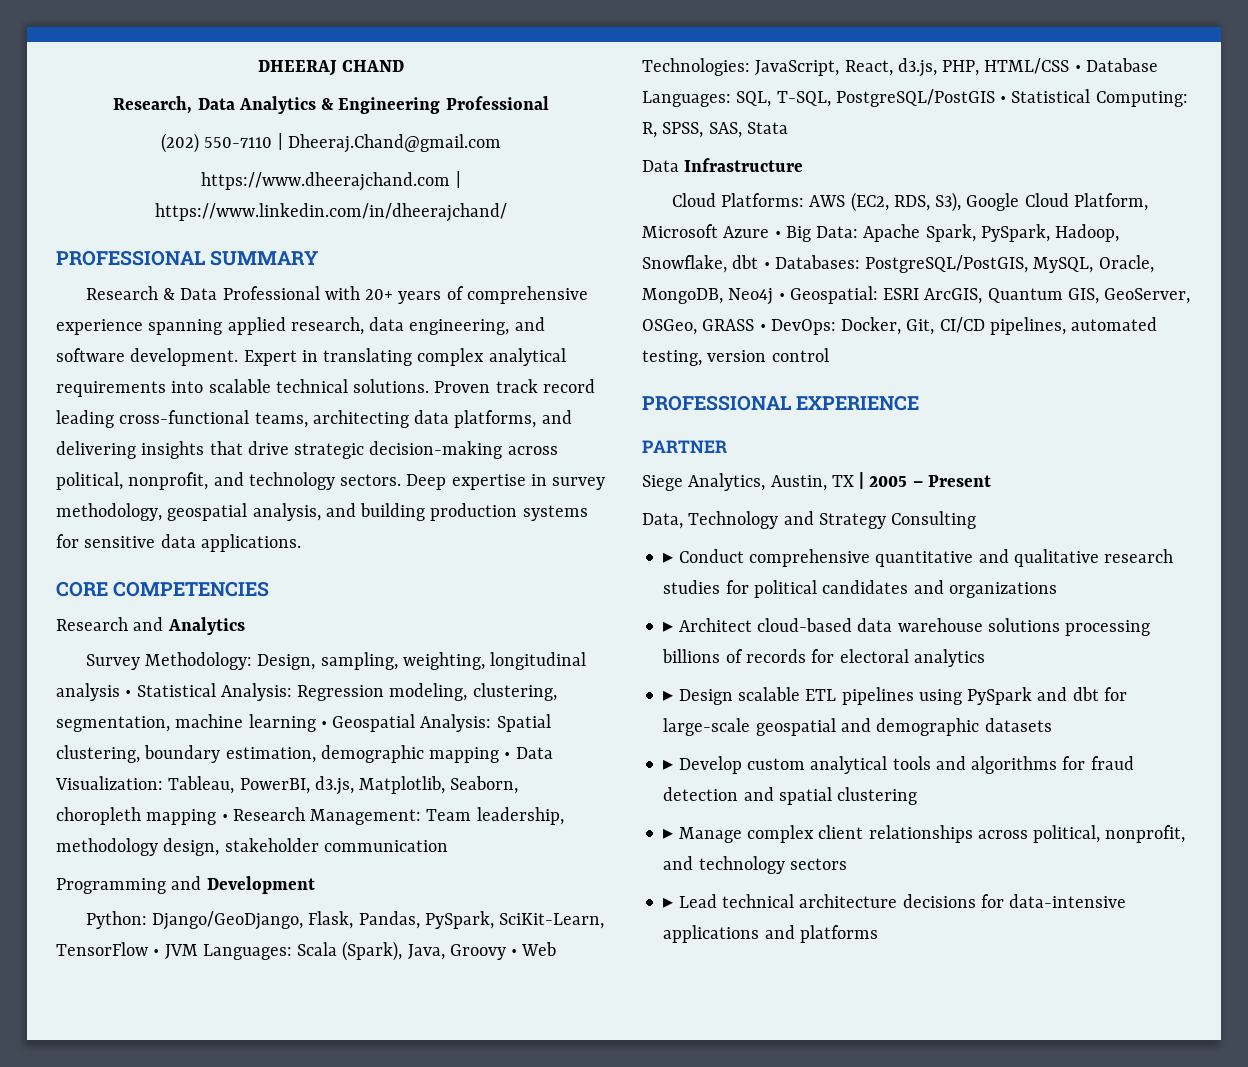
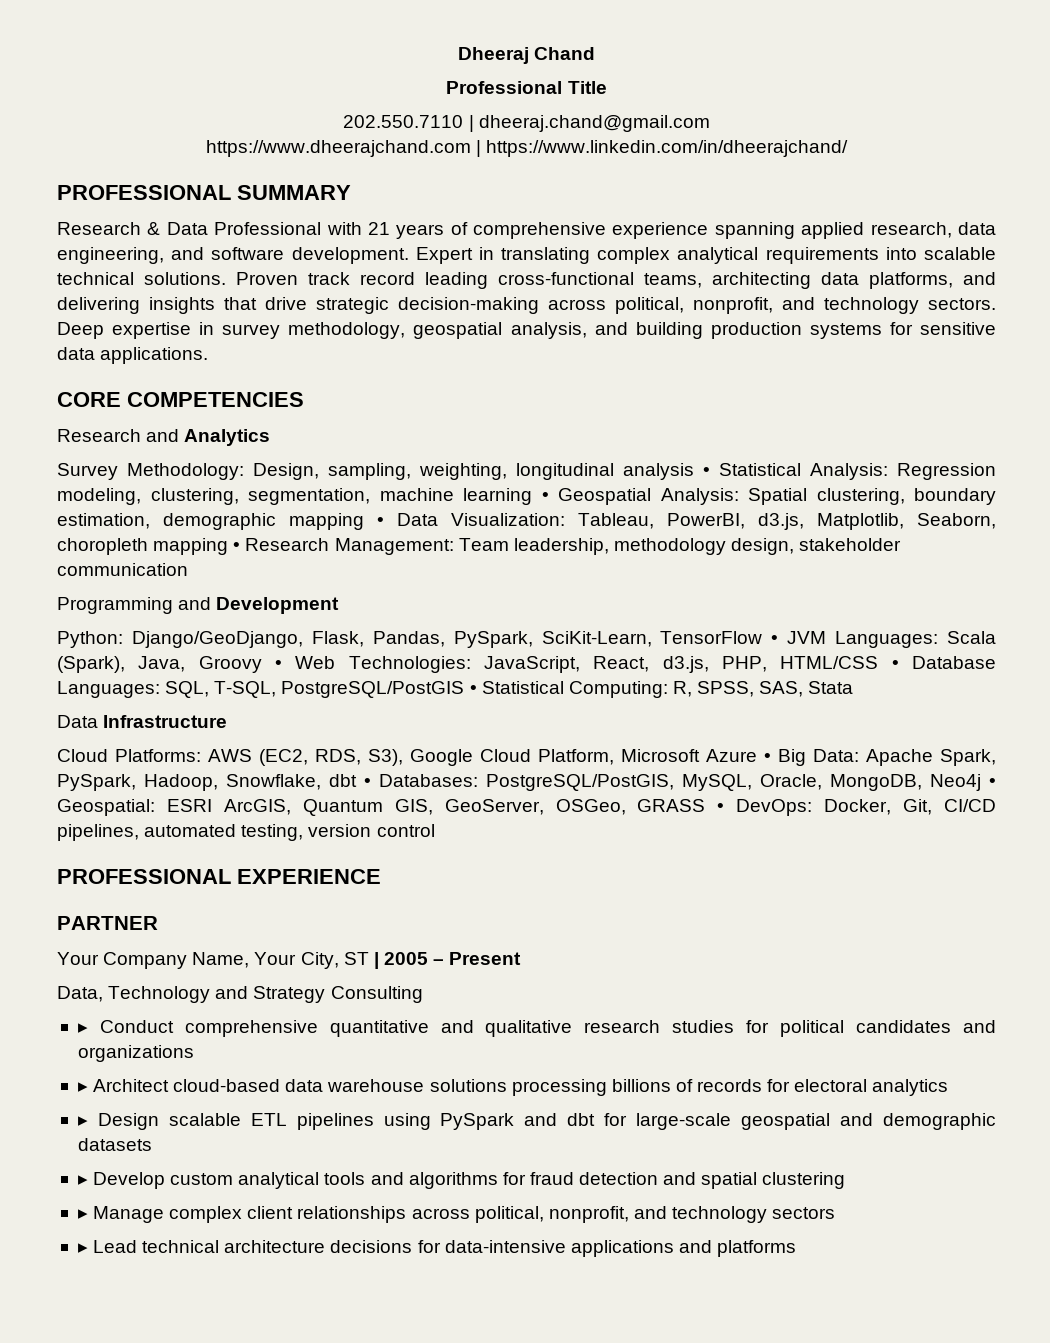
[257,60,405,76] [113,96,549,114] [161,133,501,153] DHEERAJ CHAND // Research, Data Analytics & Engineering Professional // (202) 550-7110 | Dheeraj.Chand@gmail.com -> [457,47,596,64] [446,81,607,94] [343,115,710,132] Dheeraj Chand // Professional Title // 202.550.7110 | dheeraj.chand@gmail.com
[365,289,394,300] 20+ -> [367,222,390,235] 21
[642,473,854,491] Siege Analytics, Austin, TX -> [57,952,369,969] Your Company Name, Your City, ST

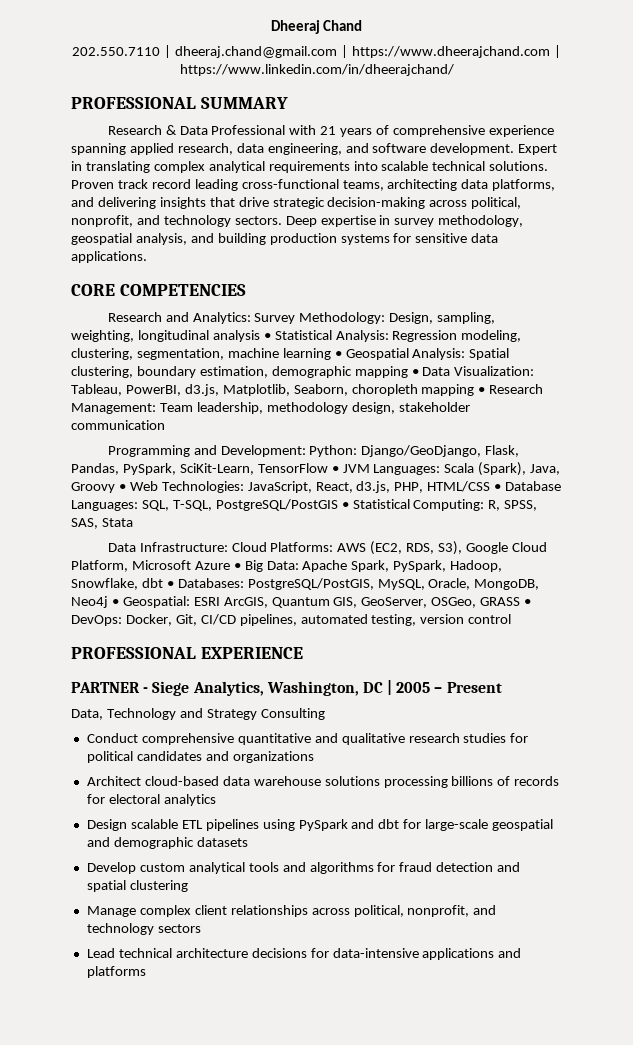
[446,81,607,94] // Professional Title -> (363, 25) none
(710, 123) // -> [340,45,348,58] |
[184,429,271,446] Analytics // -> [192,312,251,324] Analytics:
[216,597,340,614] Development // -> [220,445,306,457] Development:
[103,715,228,728] Infrastructure // -> [139,542,228,552] Infrastructure:
[57,952,369,969] // Your Company Name, Your City, ST -> [143,681,383,696] - Siege Analytics, Washington, DC
[77,1023,88,1033] ▸ -> (325, 714) none
[77,1082,88,1092] ▸ -> (314, 757) none
[77,1116,88,1126] ▸ -> (216, 800) none
[77,1175,88,1185] ▸ -> (248, 842) none
[77,1209,88,1219] ▸ -> (188, 886) none
[77,1243,88,1253] ▸ -> (201, 928) none

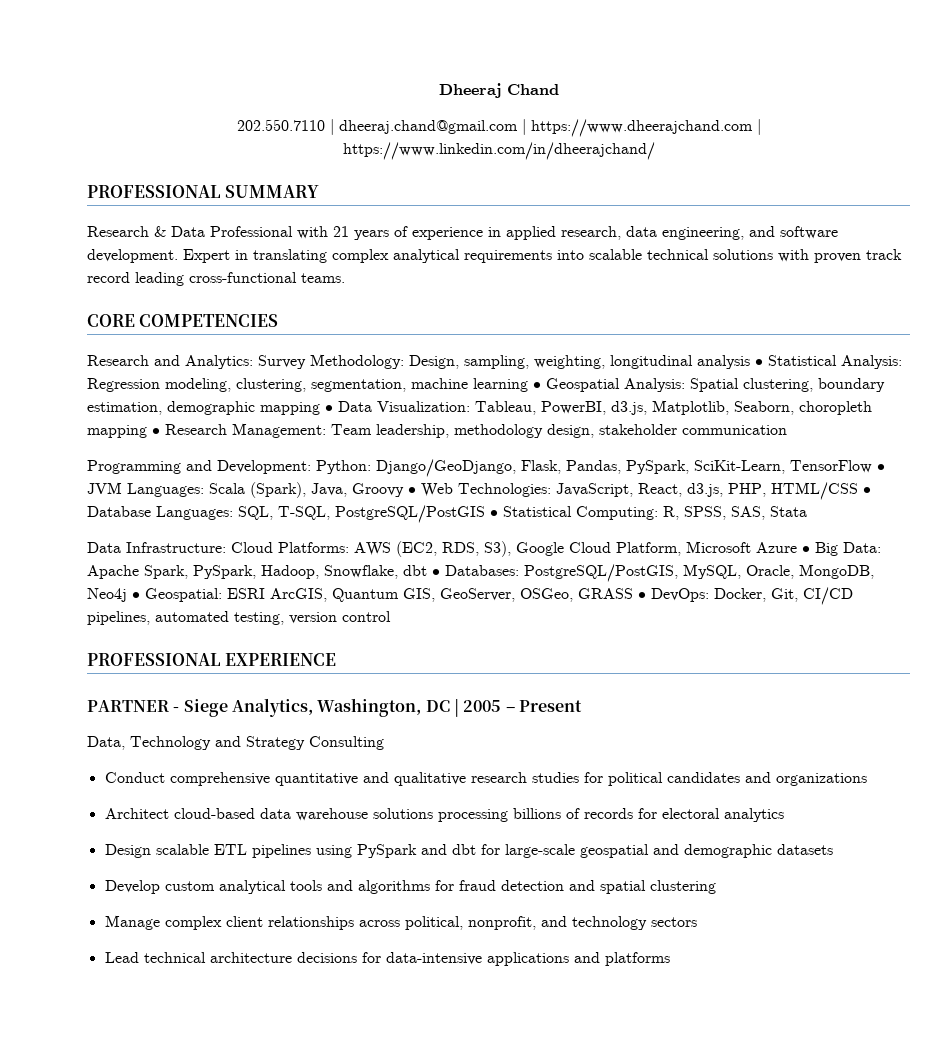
[393,125,554,137] [71,143,126,155] comprehensive experience spanning -> [412,227,501,240] experience in
[489,161,549,171] [71,180,114,189] solutions. Proven -> [713,249,861,263] solutions with proven
[342,179,556,191] [71,197,522,209] [71,215,524,227] [71,233,499,245] [71,251,147,263] teams, architecting data platforms, and delivering insights that drive strategic decision-making across political, nonprofit, and technology sectors. Deep expertise in survey methodology, geospatial analysis, and building production systems for sensitive data applications. -> [301,273,345,283] teams.

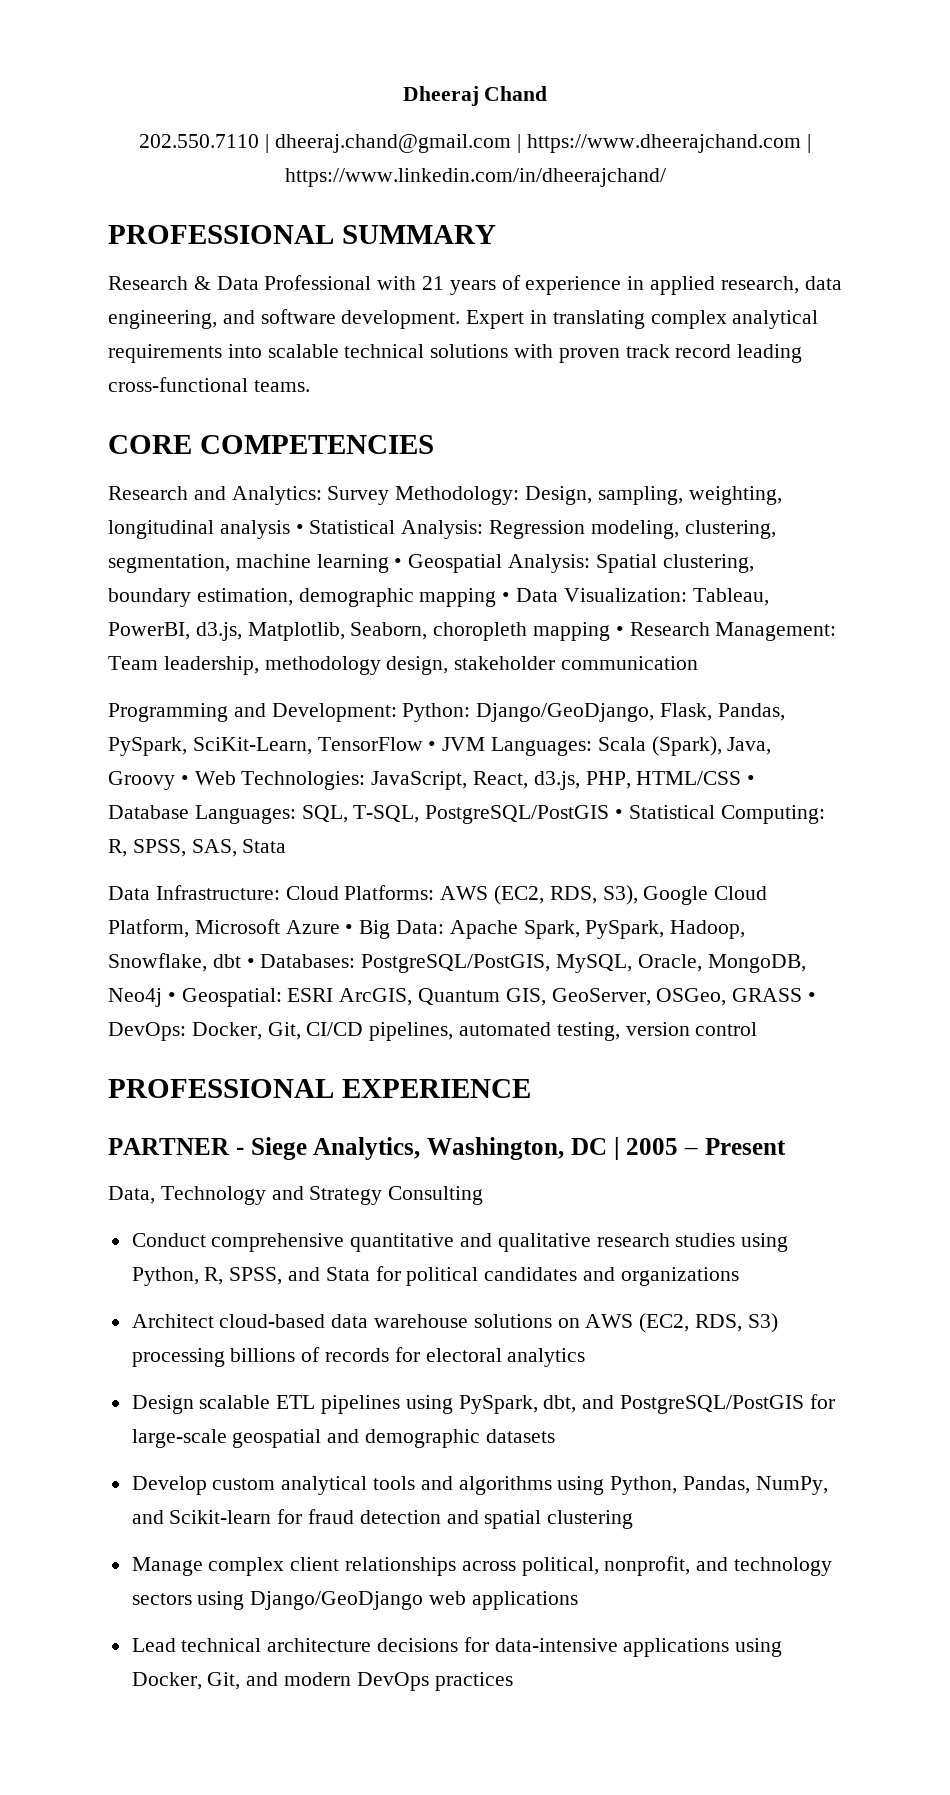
(579, 777) none -> [741,1233,789,1252] [131,1267,370,1286] using Python, R, SPSS, and Stata
(433, 813) none -> [557,1313,778,1333] on AWS (EC2, RDS, S3)
[356,844,476,858] PySpark and dbt -> [458,1395,805,1414] PySpark, dbt, and PostgreSQL/PostGIS
(430, 887) none -> [557,1476,828,1495] [131,1510,272,1524] using Python, Pandas, NumPy, and Scikit-learn
(697, 922) none -> [197,1591,578,1610] using Django/GeoDjango web applications
[573,952,670,966] and platforms -> [735,1638,783,1657] [131,1672,513,1691] using Docker, Git, and modern DevOps practices

